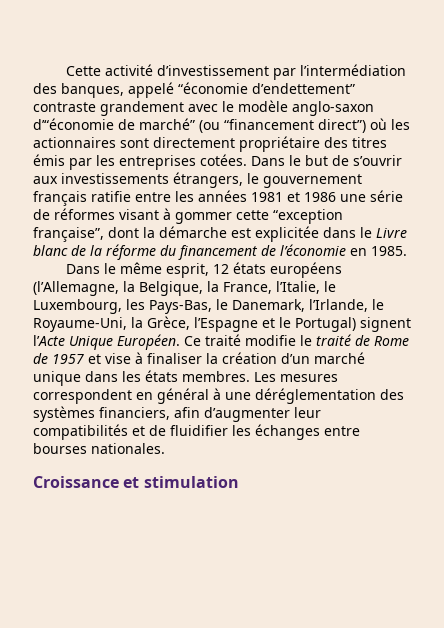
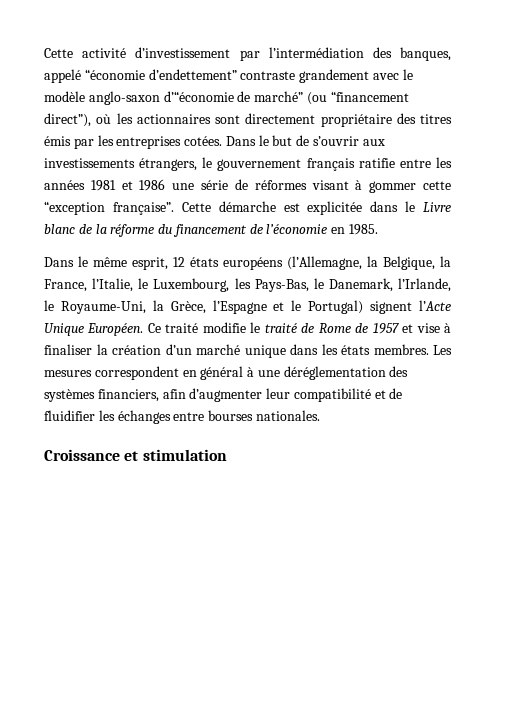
[318,119,366,133] direct”) -> [44,113,91,127] direct”),
[33,227,155,242] française”, dont la -> [112,202,211,215] française”. Cette
[33,424,128,440] compatibilités -> [293,388,371,402] compatibilité

